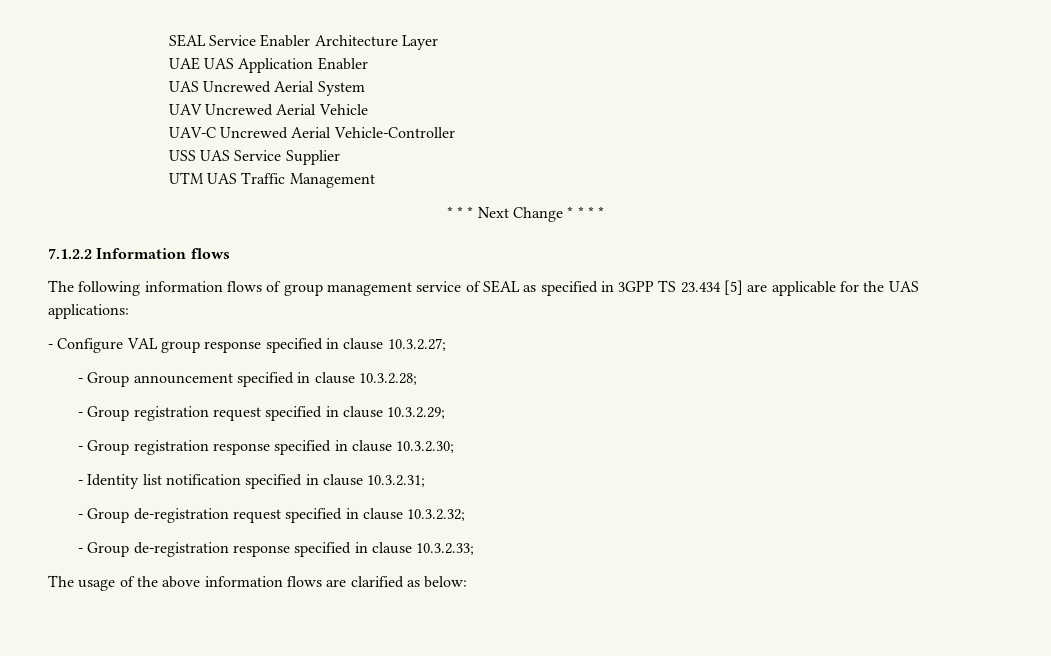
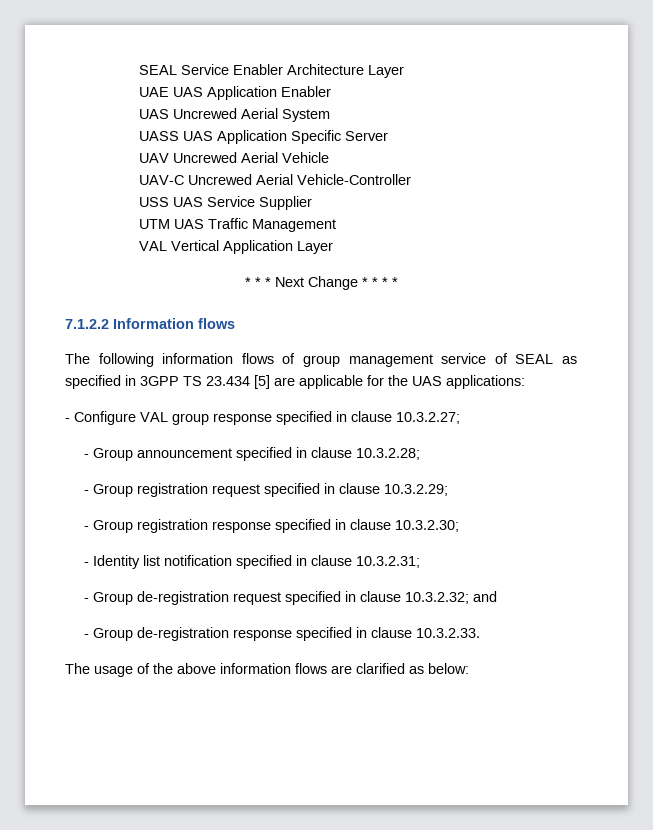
(365, 88) none -> [139,130,389,144] // UASS UAS Application Specific Server
(375, 180) none -> [139,240,334,254] // VAL Vertical Application Layer
(466, 515) none -> [472,591,497,602] and
[416,543,475,555] 10.3.2.33; -> [415,628,480,638] 10.3.2.33.

